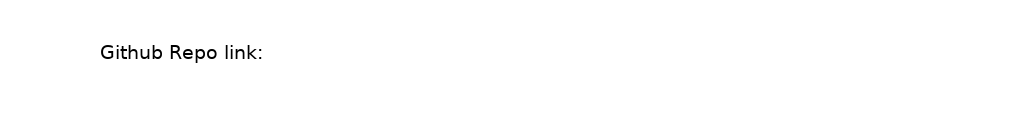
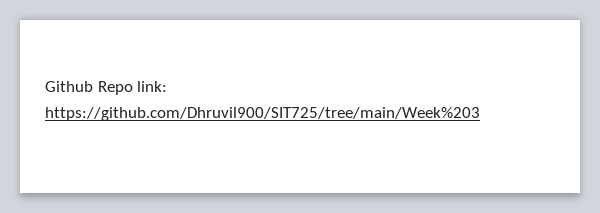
(263, 52) none -> [45,107,480,121] https://github.com/Dhruvil900/SIT725/tree/main/Week%203

